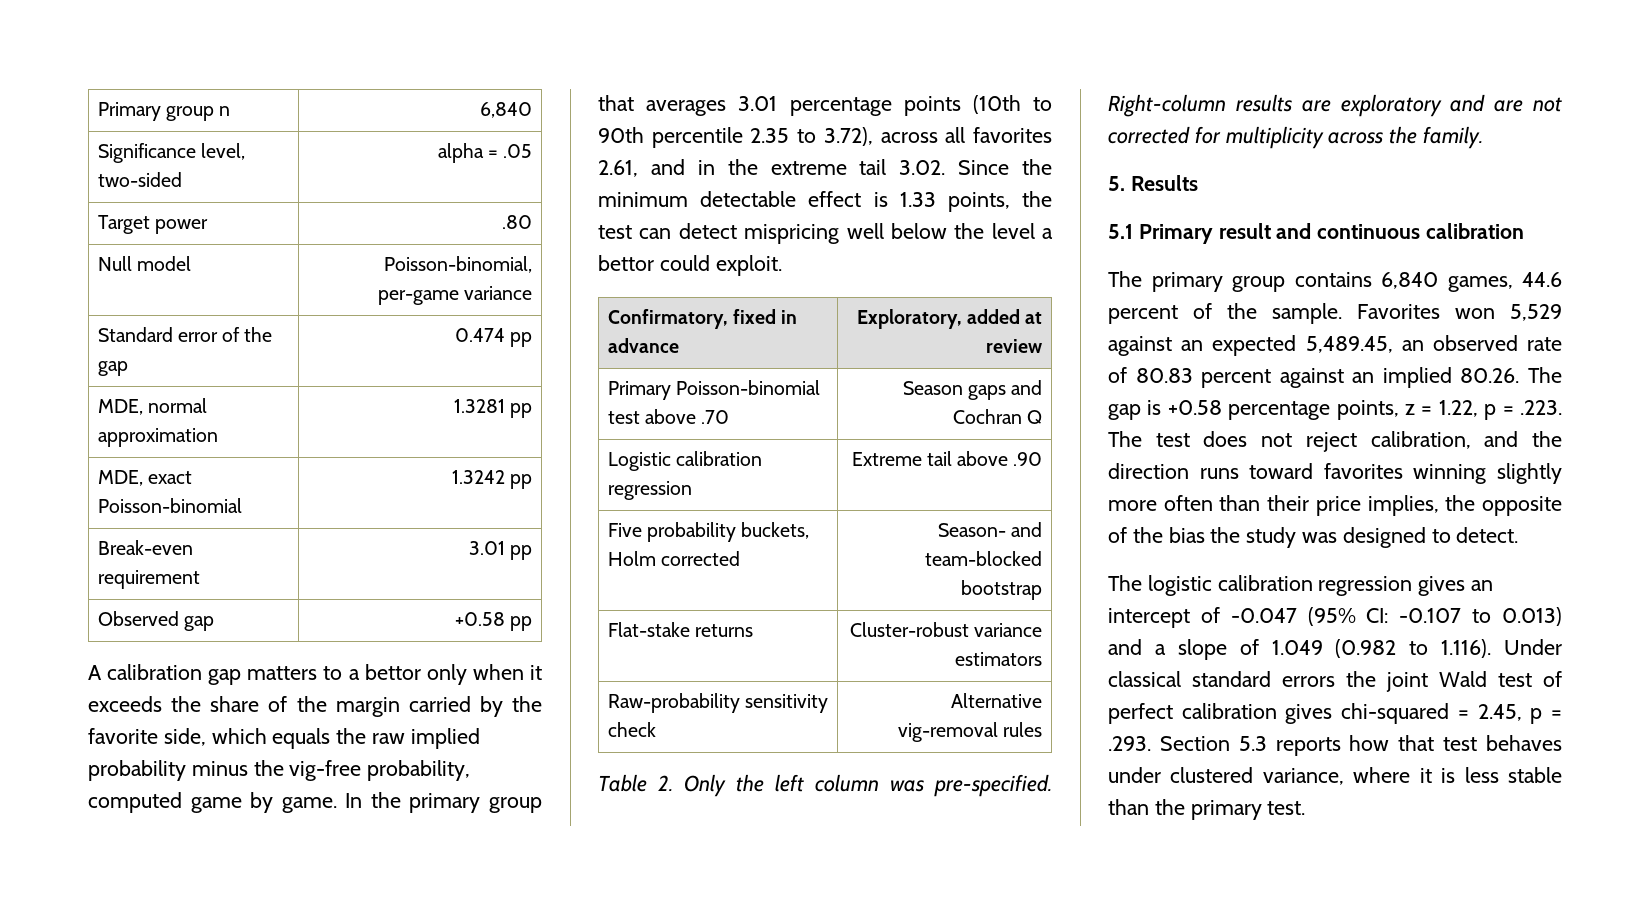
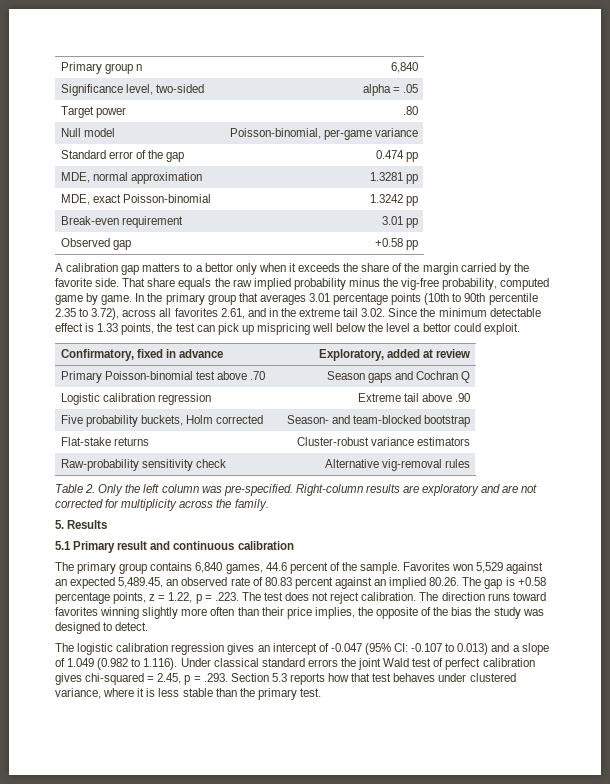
[163,728,267,746] side, which -> [95,278,176,287] side. That share
[678,223,737,239] detect -> [217,323,254,335] pick up
[1370,431,1562,449] calibration, and the -> [361,592,439,601] calibration. The

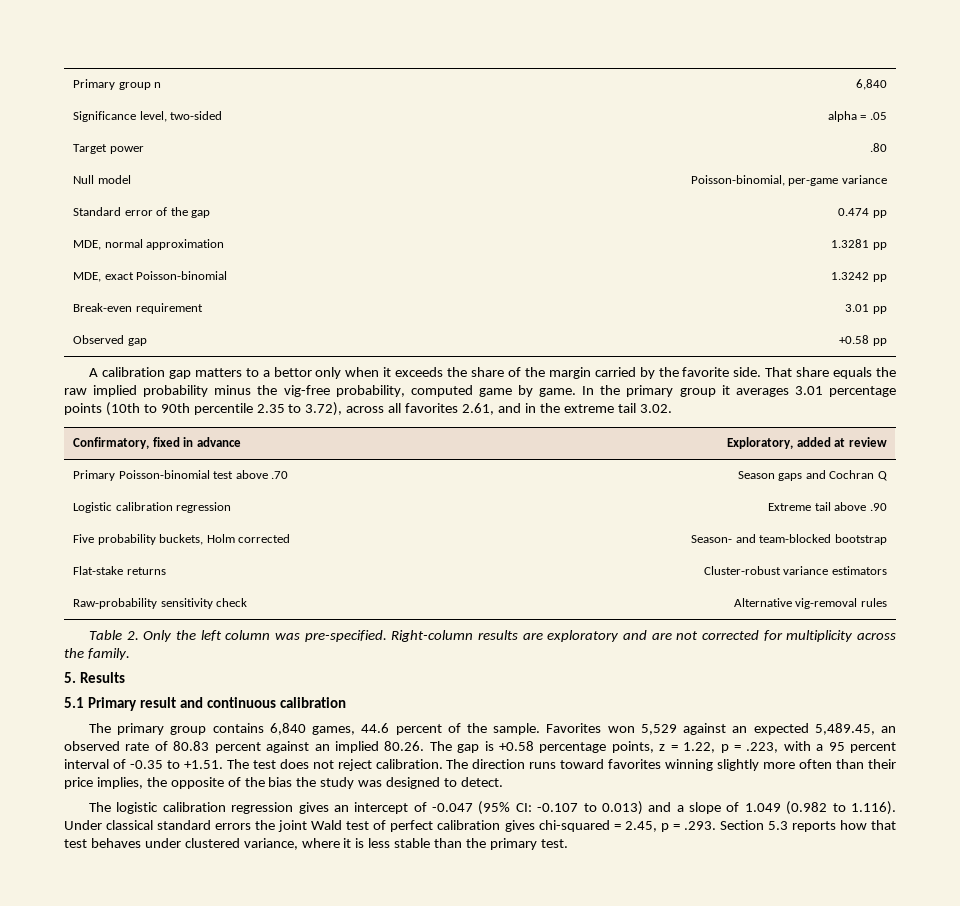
[238,293,258,302] that -> [721,385,730,395] it
[388,308,541,317] [55,323,520,335] Since the minimum detectable effect is 1.33 points, the test can pick up mispricing well below the level a bettor could exploit. -> (672, 408) none
[214,592,239,601] .223. -> [746,741,896,753] [64,759,223,769] .223, with a 95 percent interval of -0.35 to +1.51.

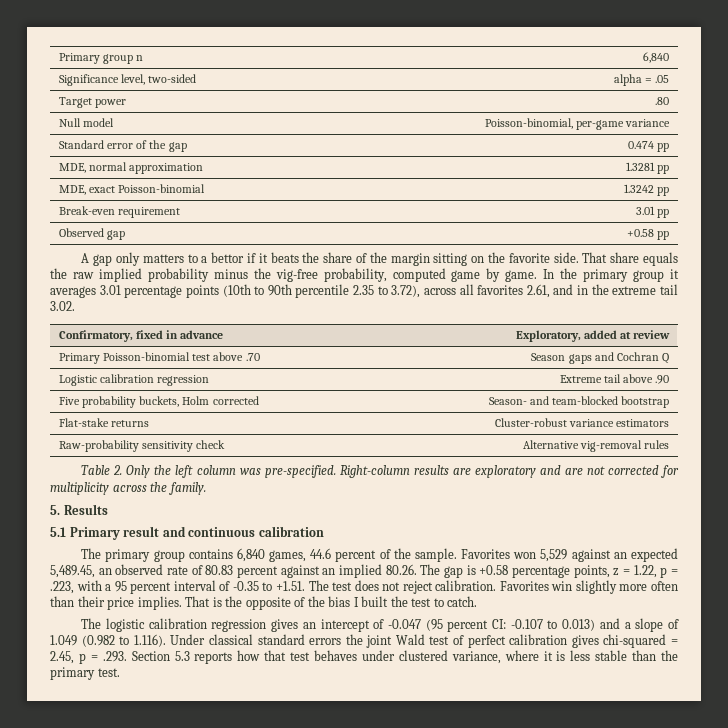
[101,367,191,379] calibration gap -> [93,252,140,266] gap only
[315,367,444,379] only when it exceeds -> [246,252,299,263] if it beats
[594,367,655,379] carried by -> [433,253,485,266] sitting on
[446,759,714,771] The direction runs toward favorites winning -> [499,581,573,591] Favorites win
[96,777,143,789] implies, -> [137,596,222,610] implies. That is
[296,777,503,789] the study was designed to detect. -> [353,596,478,607] I built the test to catch.
[478,801,511,815] (95% -> [425,619,489,632] (95 percent

